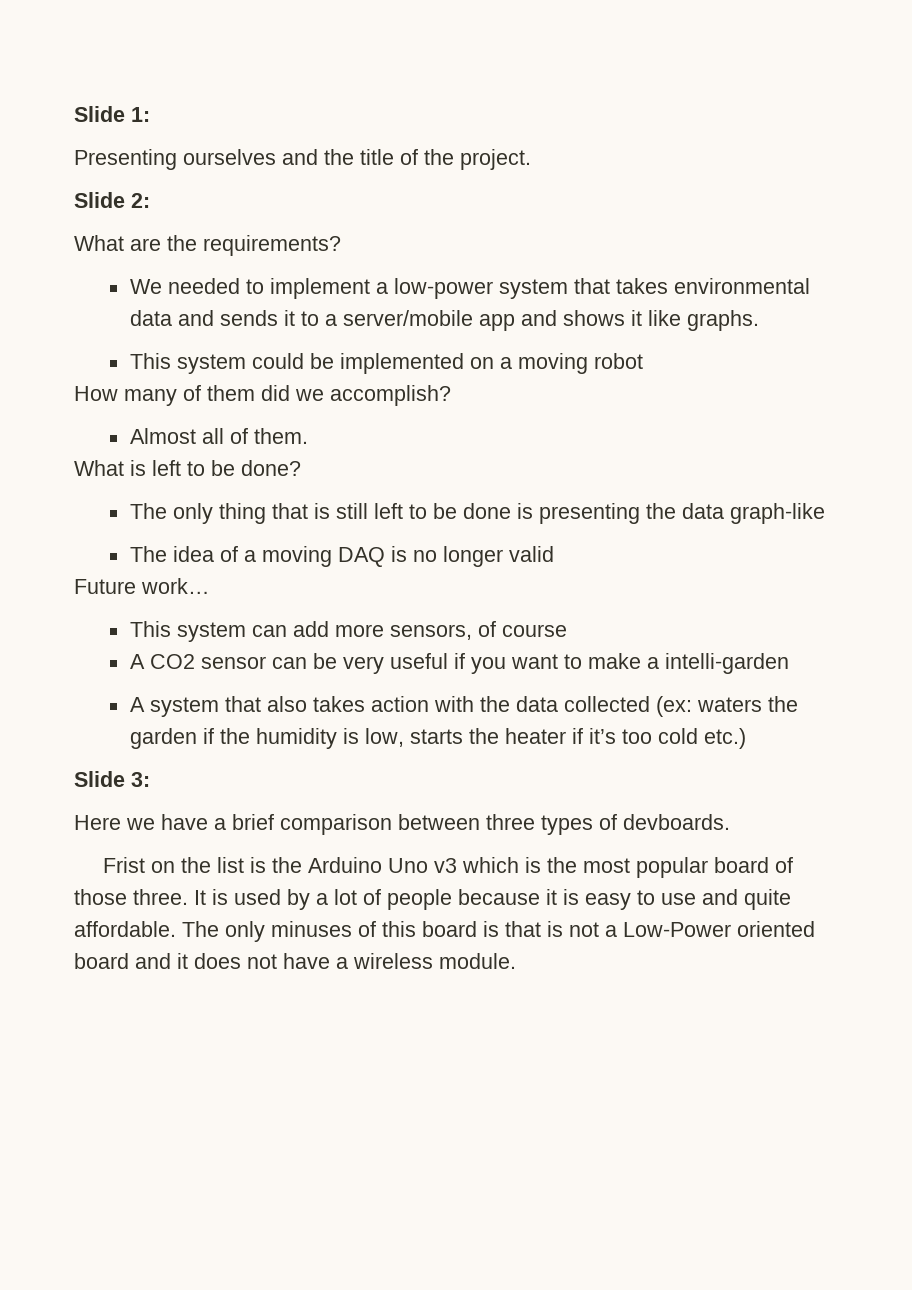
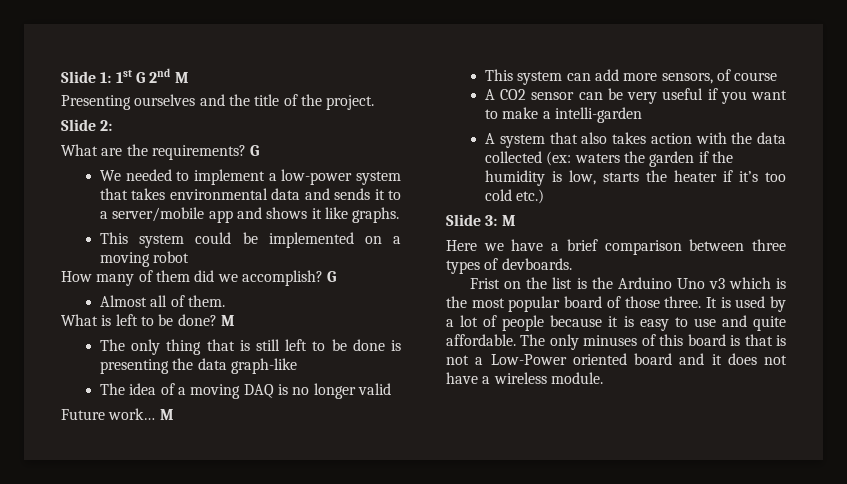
(150, 114) none -> [115,68,189,83] 1st G 2nd M
(341, 245) none -> [250,145,260,156] G
(451, 395) none -> [327,271,337,282] G
(301, 468) none -> [220,315,235,326] M
(210, 586) none -> [159,409,174,420] M
(150, 779) none -> [501,215,516,226] M

